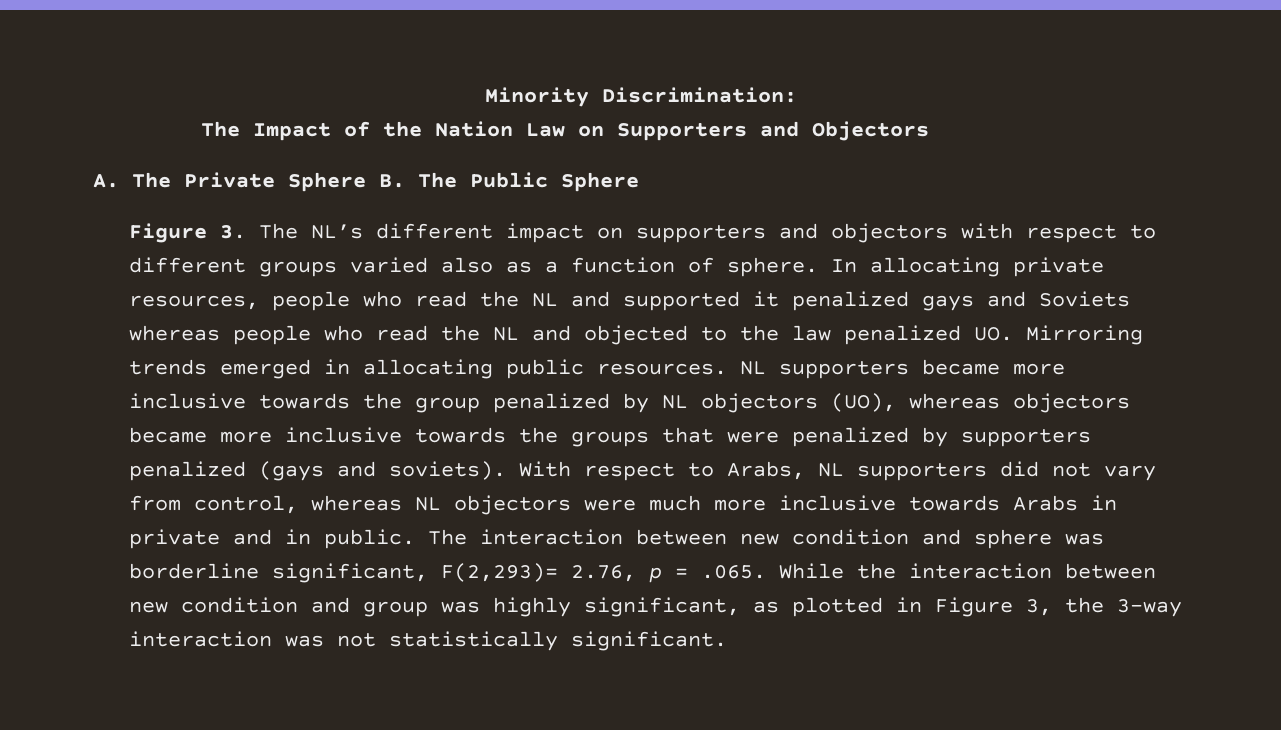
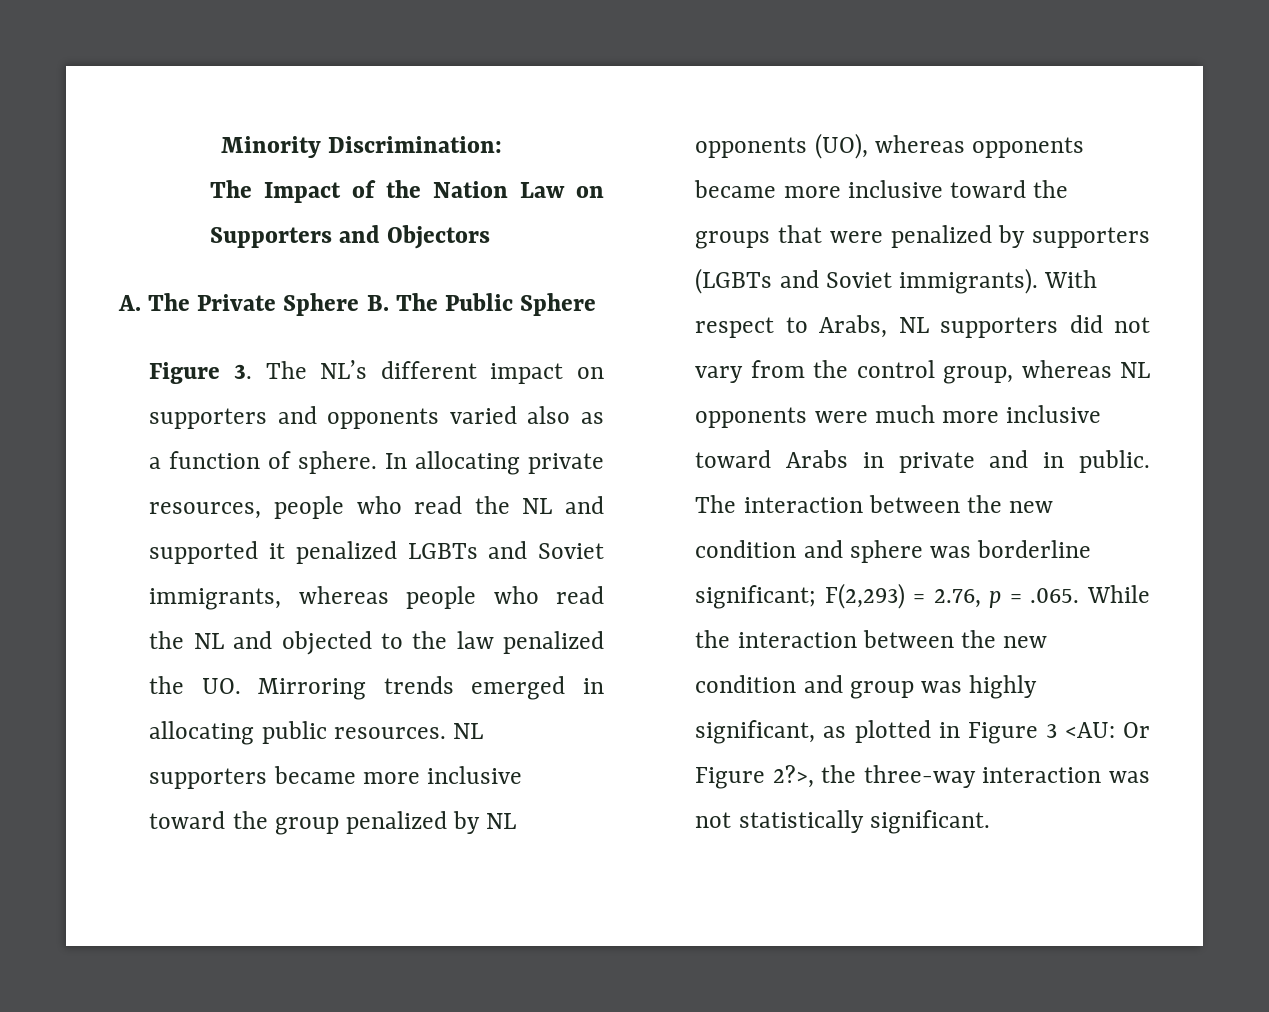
[830,223,1156,243] [128,257,337,277] objectors with respect to different groups -> [327,408,440,429] opponents
[921,291,1130,311] gays and Soviets -> [407,541,604,559] [149,588,282,610] LGBTs and Soviet immigrants,
(961, 335) none -> [149,676,185,694] the
[258,393,350,409] towards -> [149,811,226,829] toward
[700,393,818,413] objectors -> [695,137,808,158] opponents
[1012,393,1130,413] [128,427,506,443] objectors became more inclusive towards -> [971,137,1084,158] [694,180,1026,198] opponents became more inclusive toward
[128,461,506,481] penalized (gays and soviets). -> [695,268,1038,294] (LGBTs and Soviet immigrants).
[193,495,298,514] control, -> [813,360,1014,384] the control group,
[453,495,571,515] objectors -> [695,407,808,428] opponents
[908,495,1000,511] towards -> [695,450,772,468] toward
(727, 537) none -> [966,495,1002,513] the
[271,563,558,583] significant, F(2,293)= -> [695,583,926,609] significant; F(2,293) =
(1156, 571) none -> [960,630,996,648] the
[1025,597,1182,617] 3, the 3-way -> [1045,722,1150,738] [695,765,976,789] 3 <AU: Or Figure 2?>, the three-way

